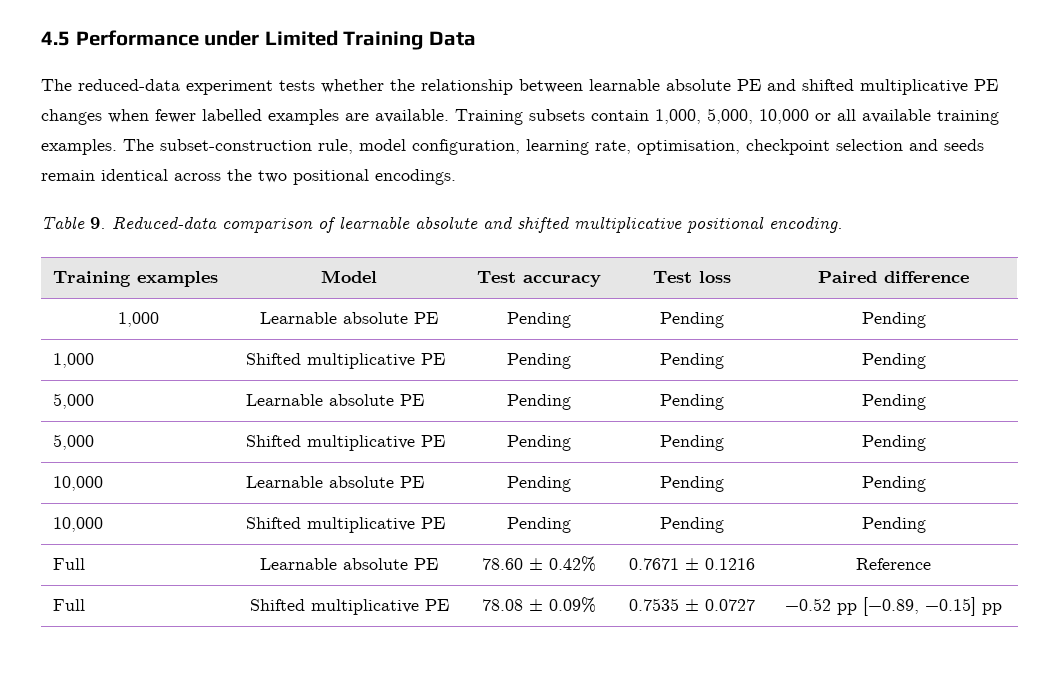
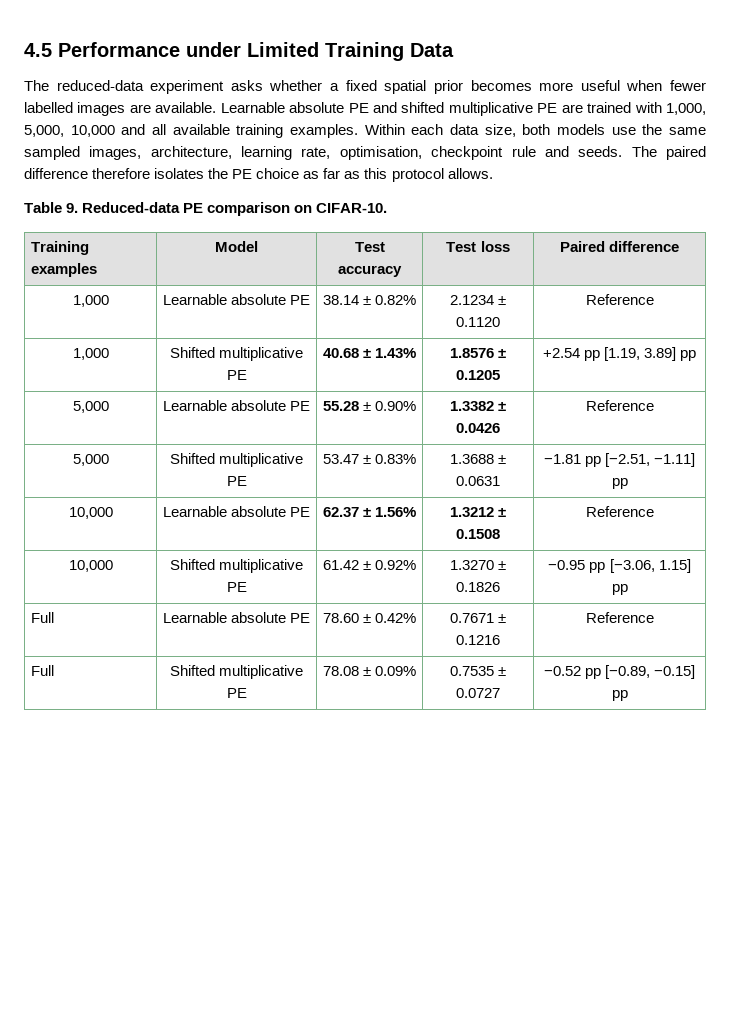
[279,79,660,95] tests whether the relationship between learnable -> [230,80,707,94] [24,102,285,116] asks whether a fixed spatial prior becomes more useful when fewer labelled images are available. Learnable
[41,109,649,125] changes when fewer labelled examples are available. Training subsets contain -> [561,102,662,113] are trained with
[815,113,831,121] or -> [121,124,146,135] and
[123,139,984,155] [41,169,456,185] [41,216,843,233] The subset-construction rule, model configuration, learning rate, optimisation, checkpoint selection and seeds remain identical across the two positional encodings. // Table 9. Reduced-data comparison of learnable absolute and shifted multiplicative positional encoding. -> [364,124,706,137] [24,146,707,160] [24,168,493,182] [24,202,388,216] Within each data size, both models use the same sampled images, architecture, learning rate, optimisation, checkpoint rule and seeds. The paired difference therefore isolates the PE choice as far as this protocol allows. // Table 9. Reduced-data PE comparison on CIFAR-10.
[507,312,571,328] [660,312,724,328] [861,312,926,328] [52,353,94,368] [245,353,445,369] [507,353,571,369] [660,353,724,369] [861,353,926,369] [52,393,94,409] [245,394,424,406] [507,394,571,410] [660,394,724,410] [861,394,926,410] [52,434,94,450] [245,435,445,451] [507,435,571,451] [660,435,724,451] [861,435,926,451] [52,476,103,491] [245,476,424,488] [507,476,571,492] [660,476,724,492] [861,476,926,492] [52,517,103,532] [245,517,445,533] [507,517,571,533] [660,517,724,533] [861,517,926,533] Pending | Pending | Pending // 1,000 | Shifted multiplicative PE | Pending | Pending | Pending // 5,000 | Learnable absolute PE | Pending | Pending | Pending // 5,000 | Shifted multiplicative PE | Pending | Pending | Pending // 10,000 | Learnable absolute PE | Pending | Pending | Pending // 10,000 | Shifted multiplicative PE | Pending | Pending | Pending -> [322,295,417,305] [449,295,507,305] [456,317,500,327] [585,294,654,305] [72,348,109,360] [169,347,304,361] [226,370,247,380] [322,348,417,358] [449,348,507,358] [456,370,500,380] [542,347,697,361] [72,401,109,413] [162,400,311,411] [322,401,417,411] [449,401,507,411] [456,423,500,433] [585,400,654,411] [72,454,109,466] [169,453,304,467] [226,476,247,486] [322,454,417,464] [449,454,507,464] [456,476,500,486] [543,453,696,467] [611,478,628,489] [68,507,113,519] [162,506,311,517] [322,507,417,517] [449,507,507,517] [456,529,500,539] [585,506,654,517] [68,560,113,572] [169,559,304,573] [226,582,247,592] [322,560,417,570] [449,560,507,570] [456,582,500,592] [548,559,691,573] [611,584,628,595] 38.14 ± 0.82% | 2.1234 ± 0.1120 | Reference // 1,000 | Shifted multiplicative PE | 40.68 ± 1.43% | 1.8576 ± 0.1205 | +2.54 pp [1.19, 3.89] pp // 5,000 | Learnable absolute PE | 55.28 ± 0.90% | 1.3382 ± 0.0426 | Reference // 5,000 | Shifted multiplicative PE | 53.47 ± 0.83% | 1.3688 ± 0.0631 | −1.81 pp [−2.51, −1.11] pp // 10,000 | Learnable absolute PE | 62.37 ± 1.56% | 1.3212 ± 0.1508 | Reference // 10,000 | Shifted multiplicative PE | 61.42 ± 0.92% | 1.3270 ± 0.1826 | −0.95 pp [−3.06, 1.15] pp

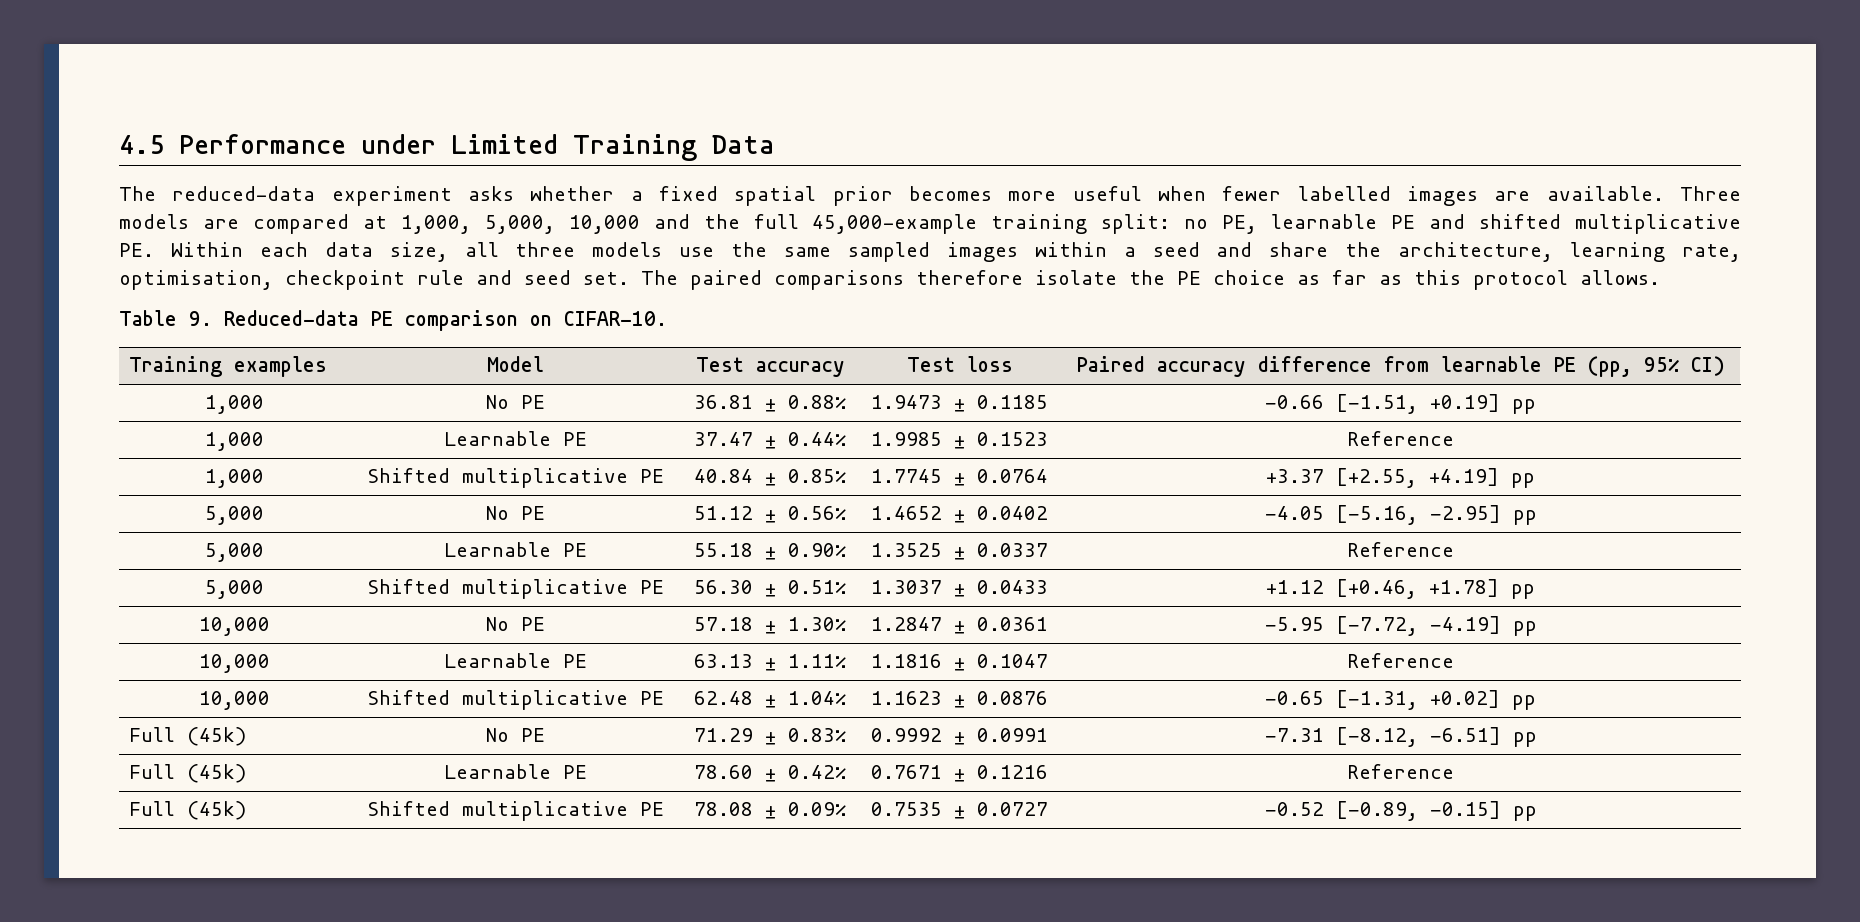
[220,102,707,116] [24,124,358,138] Learnable absolute PE and shifted multiplicative PE are trained with 1,000, 5,000, 10,000 and all available training examples. -> [1679,186,1741,201] [119,214,1742,234] [119,243,154,257] Three models are compared at 1,000, 5,000, 10,000 and the full 45,000-example training split: no PE, learnable PE and shifted multiplicative PE.
[522,124,551,135] both -> [464,242,576,257] all three
[89,146,142,160] images, -> [946,242,1382,262] images within a seed and share the
[578,146,707,160] [24,168,205,179] seeds. The paired difference therefore isolates -> [524,270,1117,290] seed set. The paired comparisons therefore isolate
[609,241,680,252] difference -> [1156,356,1725,377] [205,395,264,414] [486,395,545,409] [694,395,846,412] [871,395,1048,412] [1265,394,1536,414] accuracy difference from learnable PE (pp, 95% CI) // 1,000 | No PE | 36.81 ± 0.88% | 1.9473 ± 0.1185 | −0.66 [−1.51, +0.19] pp
[230,294,311,305] [322,295,417,305] [449,295,507,305] [456,317,500,327] absolute PE | 38.14 ± 0.82% | 2.1234 ± 0.1120 -> [563,432,587,446] [694,432,846,449] [871,432,1048,449] PE | 37.47 ± 0.44% | 1.9985 ± 0.1523
[322,348,417,358] [449,348,507,358] [456,370,500,380] [542,347,677,361] 40.68 ± 1.43% | 1.8576 ± 0.1205 | +2.54 pp [1.19, 3.89] -> [694,469,846,486] [871,469,1048,486] [1266,468,1535,488] [205,506,264,525] [486,506,545,520] [694,506,846,523] [871,506,1048,523] [1264,505,1501,525] 40.84 ± 0.85% | 1.7745 ± 0.0764 | +3.37 [+2.55, +4.19] pp // 5,000 | No PE | 51.12 ± 0.56% | 1.4652 ± 0.0402 | −4.05 [−5.16, −2.95]
[230,400,311,411] [322,401,359,411] absolute PE | 55.28 -> [563,543,587,557] [694,543,753,557] PE | 55.18
[449,401,507,411] [456,423,500,433] 1.3382 ± 0.0426 -> [871,543,1048,560] 1.3525 ± 0.0337
[322,454,417,464] [449,454,507,464] [456,476,500,486] [543,453,696,467] 53.47 ± 0.83% | 1.3688 ± 0.0631 | −1.81 pp [−2.51, −1.11] -> [694,580,846,597] [871,580,1048,597] [1266,579,1535,599] [199,617,270,636] [486,617,545,631] [694,617,846,634] [871,617,1048,634] [1264,616,1501,636] 56.30 ± 0.51% | 1.3037 ± 0.0433 | +1.12 [+0.46, +1.78] pp // 10,000 | No PE | 57.18 ± 1.30% | 1.2847 ± 0.0361 | −5.95 [−7.72, −4.19]
[230,506,311,517] [322,507,417,517] [449,507,507,517] [456,529,500,539] absolute PE | 62.37 ± 1.56% | 1.3212 ± 0.1508 -> [563,654,587,668] [694,654,846,671] [871,654,1048,671] PE | 63.13 ± 1.11% | 1.1816 ± 0.1047
[322,560,417,570] [449,560,507,570] [456,582,500,592] [548,559,691,573] [611,584,628,595] [30,612,54,623] [162,612,286,623] 61.42 ± 0.92% | 1.3270 ± 0.1826 | −0.95 pp [−3.06, 1.15] pp // Full | Learnable absolute -> [694,691,846,708] [871,691,1048,708] [1265,690,1536,710] [128,727,246,746] [486,728,545,742] [694,728,846,745] [871,728,1048,745] [1264,727,1537,747] [128,764,246,783] [444,764,551,779] 62.48 ± 1.04% | 1.1623 ± 0.0876 | −0.65 [−1.31, +0.02] pp // Full (45k) | No PE | 71.29 ± 0.83% | 0.9992 ± 0.0991 | −7.31 [−8.12, −6.51] pp // Full (45k) | Learnable
(54, 670) none -> [186,801,246,820] (45k)
[584,668,601,679] pp -> (1324, 809) none

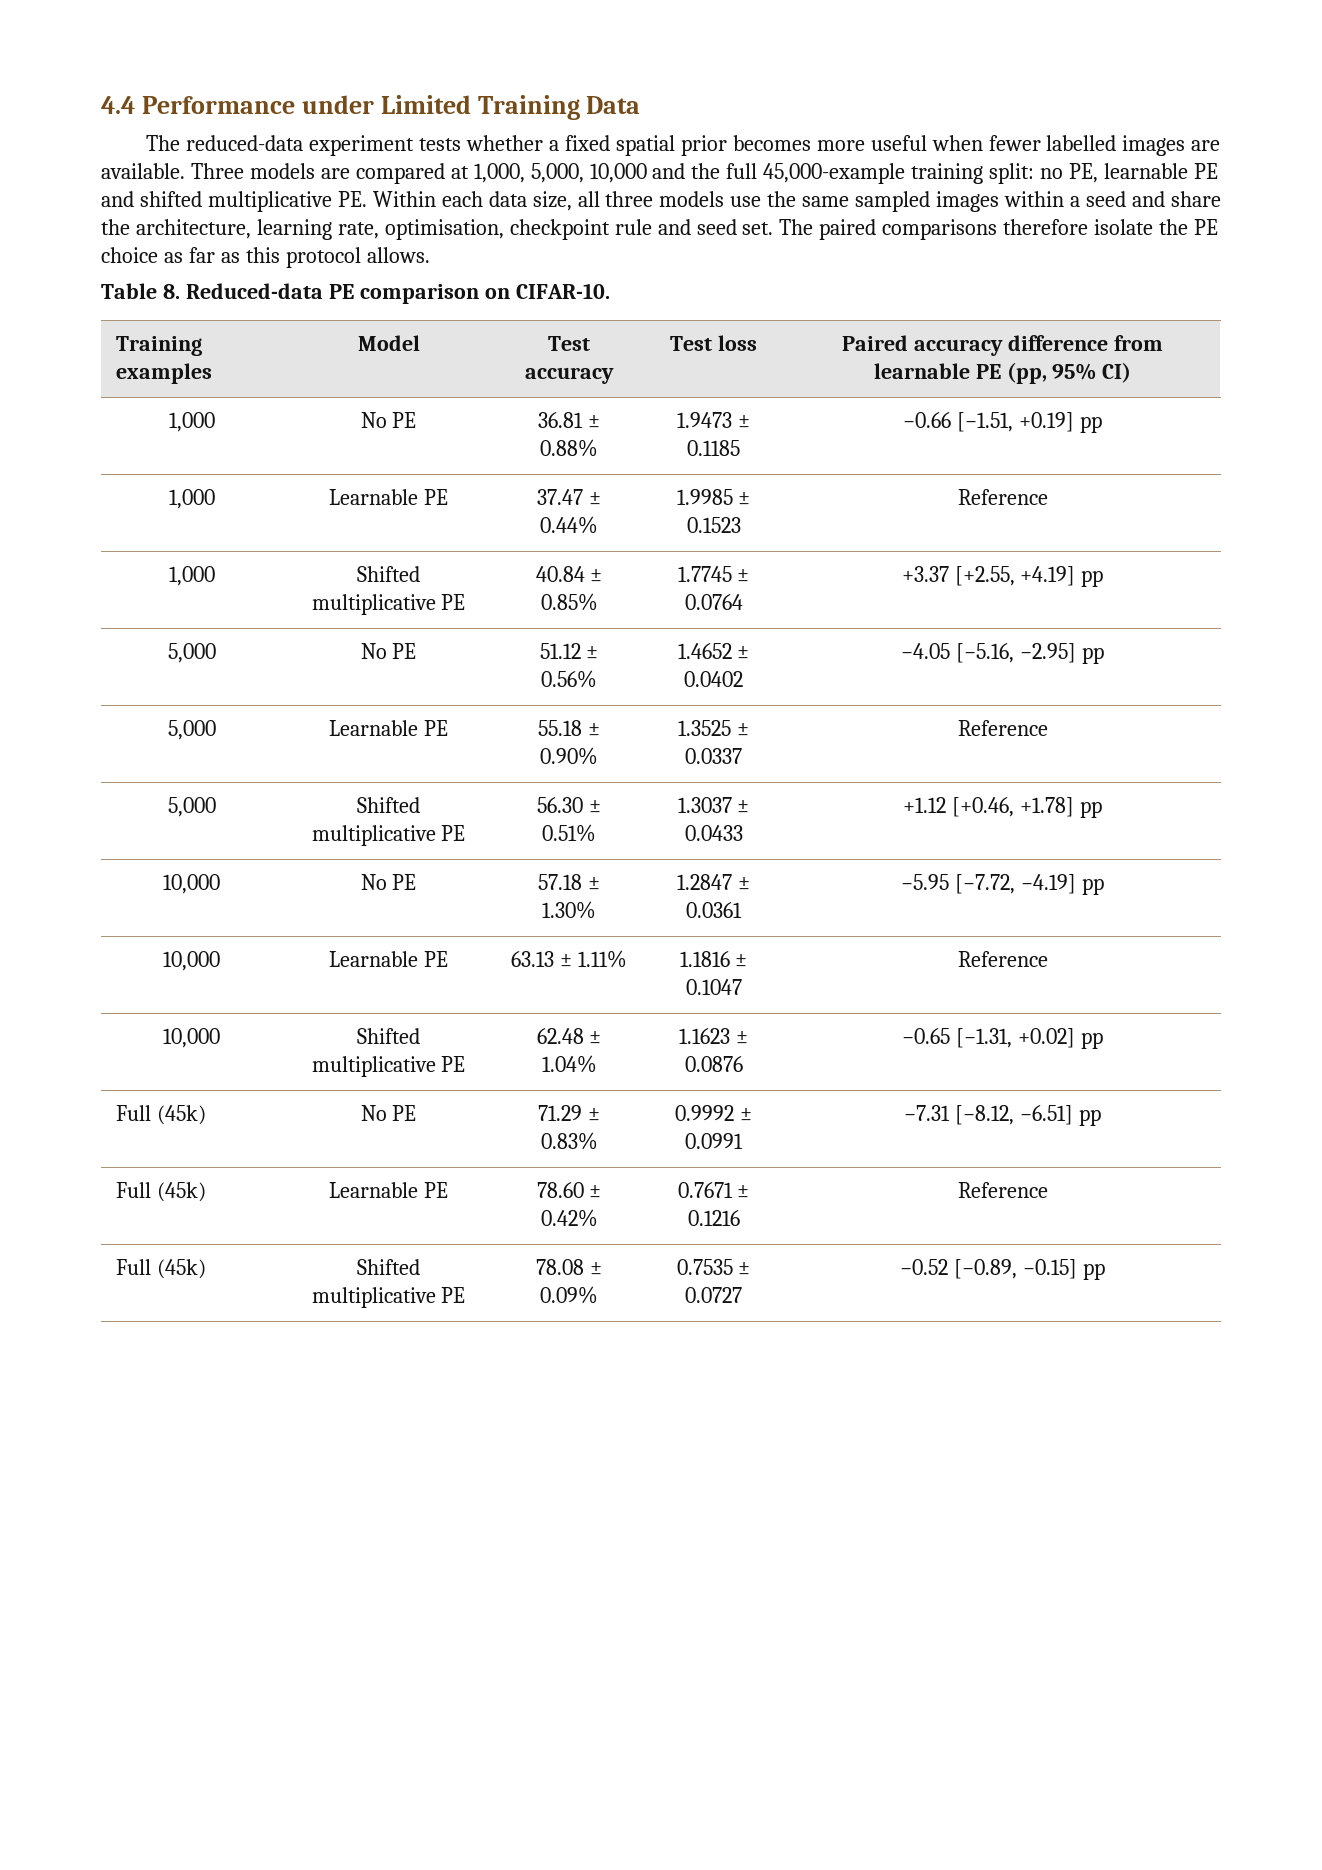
[119,135,164,154] 4.5 -> [101,96,135,114] 4.4
[467,186,514,201] asks -> [419,138,462,151] tests
[189,311,212,326] 9. -> [162,284,180,299] 8.

